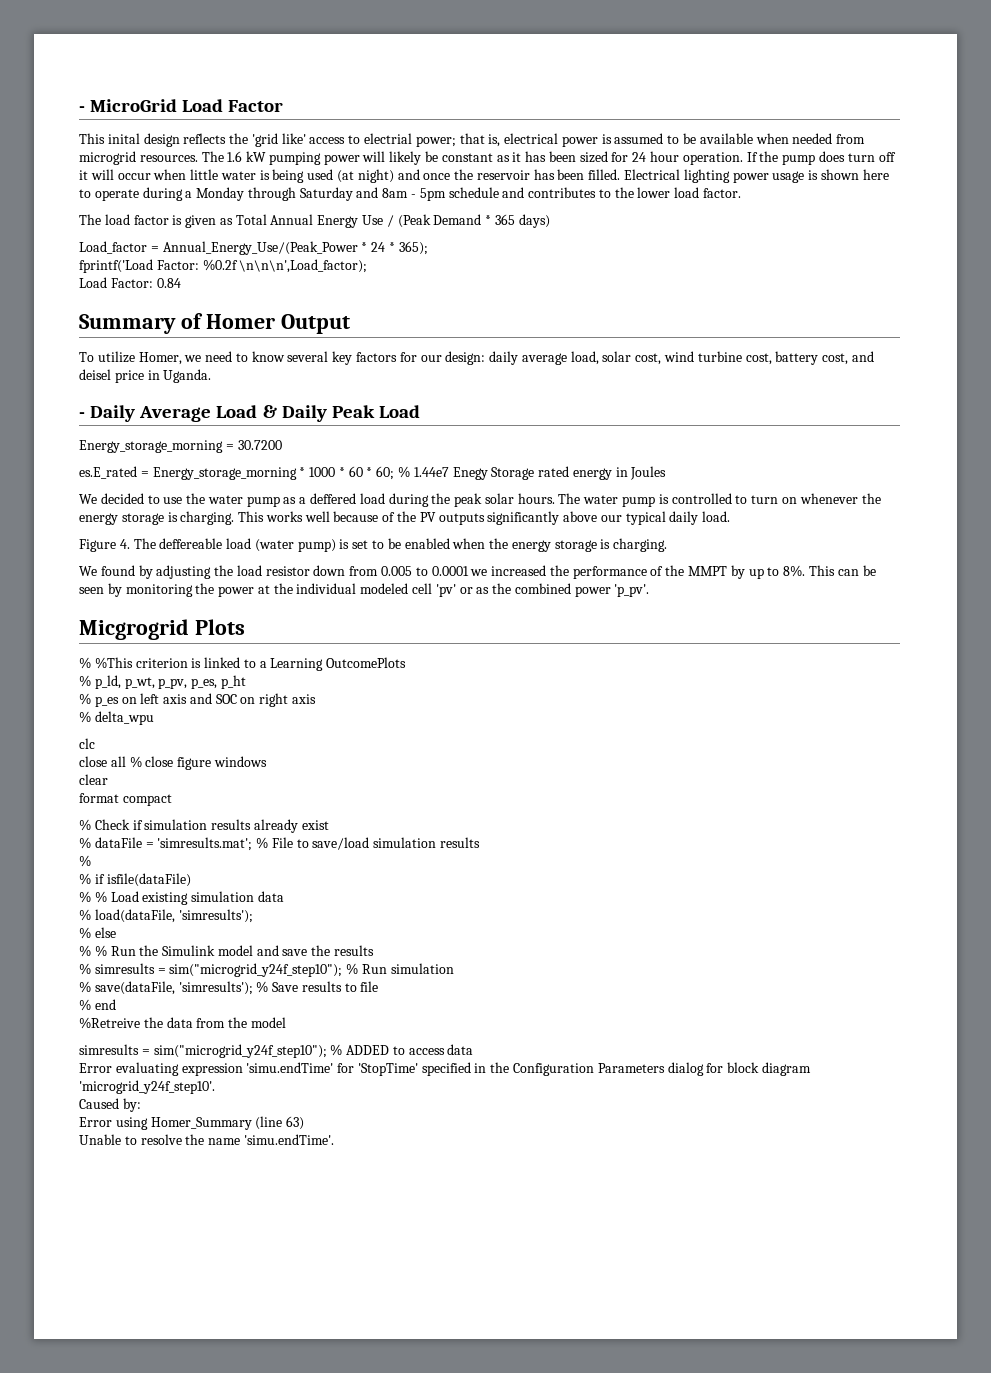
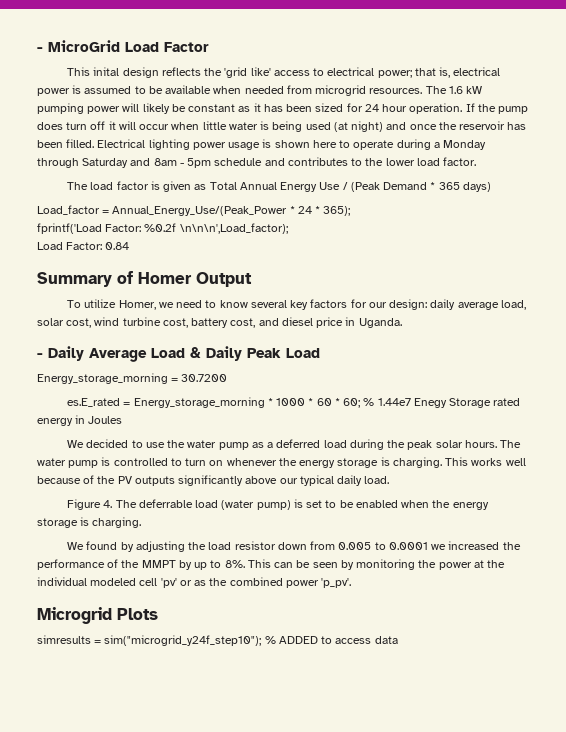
[364,133,413,144] electrial -> [327,67,375,76] electrical
[79,369,111,380] deisel -> [281,317,313,326] diesel
[310,493,357,504] deffered -> [276,439,321,448] deferred
[159,538,223,549] deffereable -> [138,499,193,508] deferrable
[79,619,189,640] Micgrogrid -> [37,607,112,624] Microgrid
[79,657,407,671] [79,675,246,689] [79,693,317,707] [79,711,154,725] [79,738,95,749] [79,756,267,770] [79,774,108,785] [79,793,172,806] [79,819,329,833] [79,837,481,851] [79,855,91,867] [79,873,191,887] [79,891,284,905] [79,909,253,923] [79,927,116,939] [79,945,375,957] [79,963,454,977] [79,981,379,995] [79,999,116,1011] [79,1017,286,1029] // % %This criterion is linked to a Learning OutcomePlots // % p_ld, p_wt, p_pv, p_es, p_ht // % p_es on left axis and SOC on right axis // % delta_wpu // clc // close all % close figure windows // clear // format compact // % Check if simulation results already exist // % dataFile = 'simresults.mat'; % File to save/load simulation results // % // % if isfile(dataFile) // % % Load existing simulation data // % load(dataFile, 'simresults'); // % else // % % Run the Simulink model and save the results // % simresults = sim("microgrid_y24f_step10"); % Run simulation // % save(dataFile, 'simresults'); % Save results to file // % end // %Retreive the data from the model -> (158, 614) none
[79,1062,811,1076] [79,1080,215,1094] [79,1098,141,1112] [79,1116,305,1130] [79,1134,334,1145] // Error evaluating expression 'simu.endTime' for 'StopTime' specified in the Configuration Parameters dialog for block diagram 'microgrid_y24f_step10'. // Caused by: // Error using Homer_Summary (line 63) // Unable to resolve the name 'simu.endTime'. -> (398, 640) none

